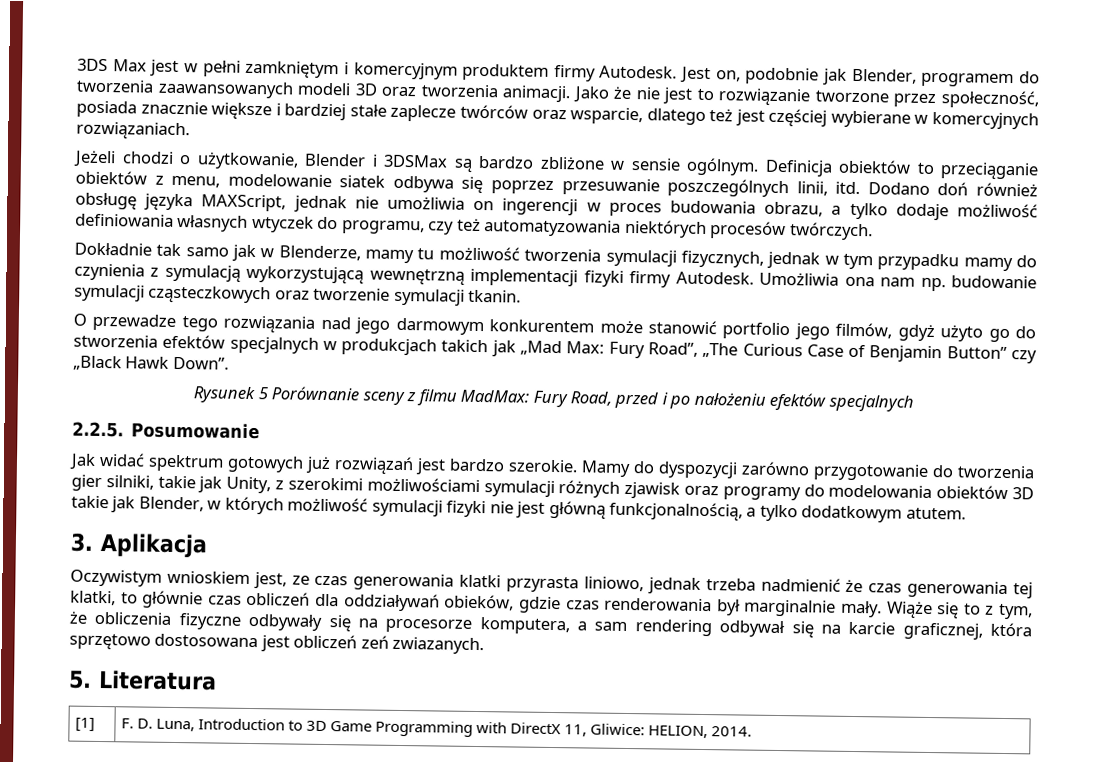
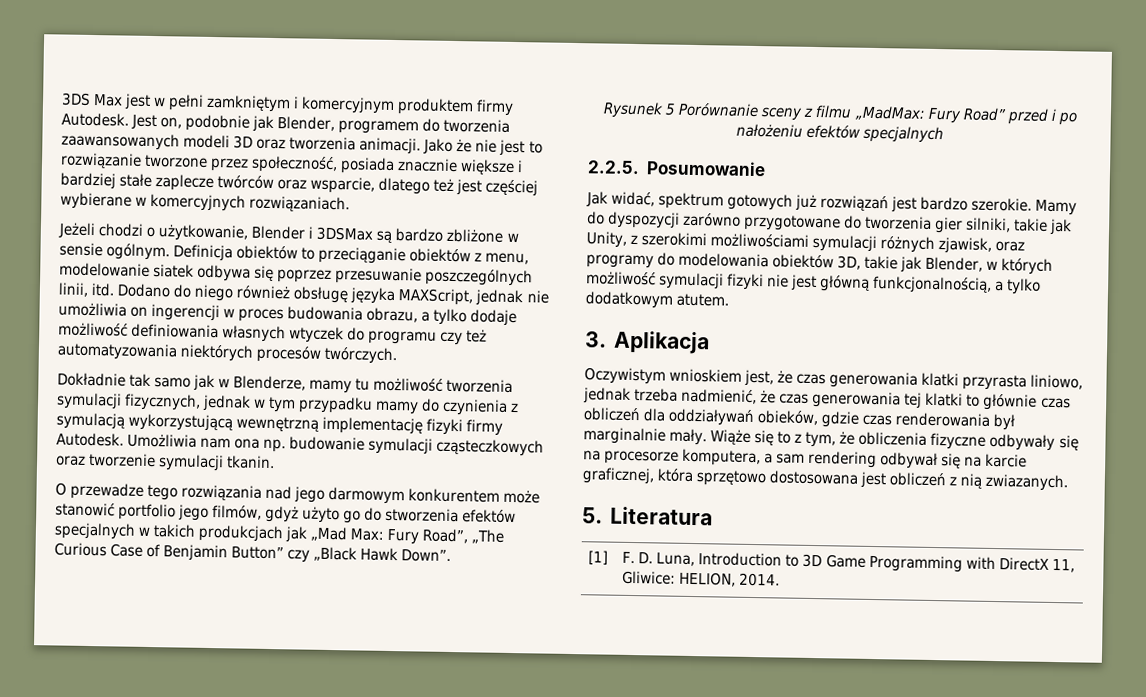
[937,182,969,196] doń -> [173,284,235,302] do niego
[341,220,425,235] programu, -> [368,330,438,345] programu
[470,268,579,287] implementacji -> [322,416,424,435] implementację
[844,276,916,287] ona nam -> [200,437,261,449] nam ona
[341,338,489,356] produkcjach takich -> [153,524,285,543] takich produkcjach
[460,389,612,408] MadMax: Fury Road, -> [854,105,1007,124] „MadMax: Fury Road”
[99,452,145,467] widać -> [611,191,656,207] widać,
[813,463,929,481] przygotowanie -> [743,214,842,232] przygotowane
[624,481,681,499] zjawisk -> [938,237,993,254] zjawisk,
[1012,487,1034,500] 3D -> [837,255,862,270] 3D,
[291,575,310,585] ze -> [777,370,794,384] że
[760,577,841,592] nadmienić -> [681,388,758,405] nadmienić,
[70,590,116,606] klatki, -> [925,392,964,407] klatki
[360,635,389,649] zeń -> [949,473,983,489] z nią

